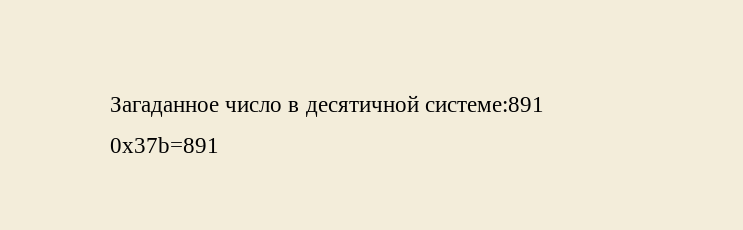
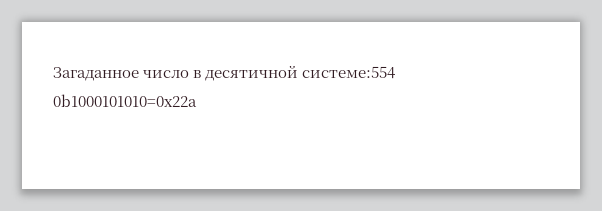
[424,97,544,112] [110,137,219,153] системе:891 // 0x37b=891 -> [302,66,396,79] [53,94,197,107] системе:554 // 0b1000101010=0x22a

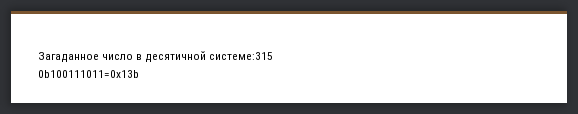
[302,66,396,79] [53,94,197,107] системе:554 // 0b1000101010=0x22a -> [209,52,274,60] [38,70,139,78] системе:315 // 0b100111011=0x13b

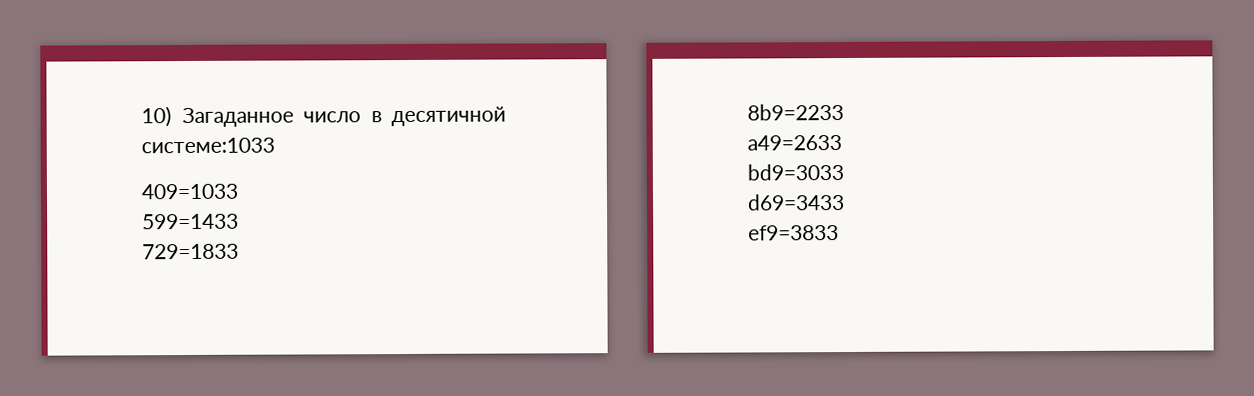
(38, 57) none -> [141,106,172,128] 10)
[209,52,274,60] [38,70,139,78] системе:315 // 0b100111011=0x13b -> [141,137,275,154] [141,183,238,200] [142,213,239,230] [142,243,239,260] [747,104,844,121] [747,135,842,151] [747,164,844,181] [747,194,845,211] [748,225,839,241] системе:1033 // 409=1033 // 599=1433 // 729=1833 // 8b9=2233 // a49=2633 // bd9=3033 // d69=3433 // ef9=3833

